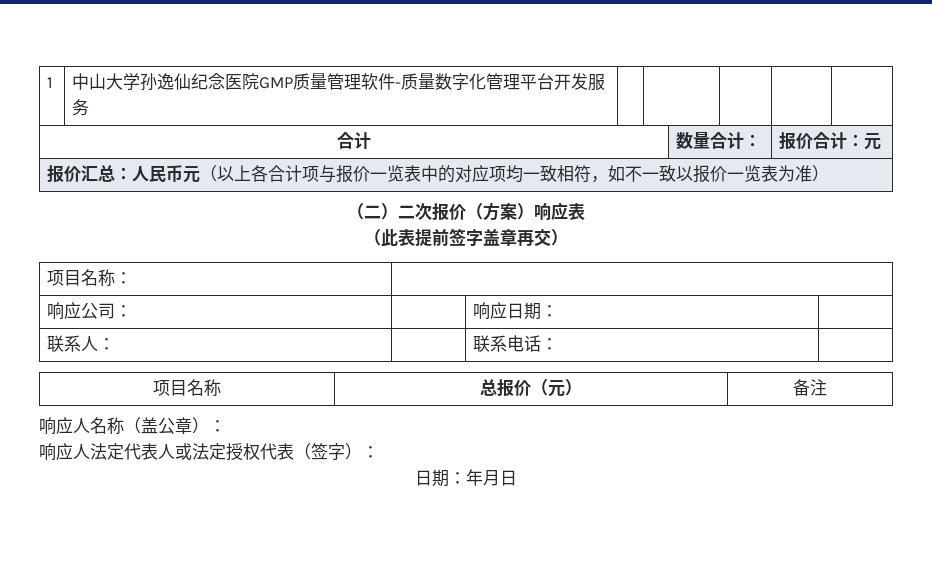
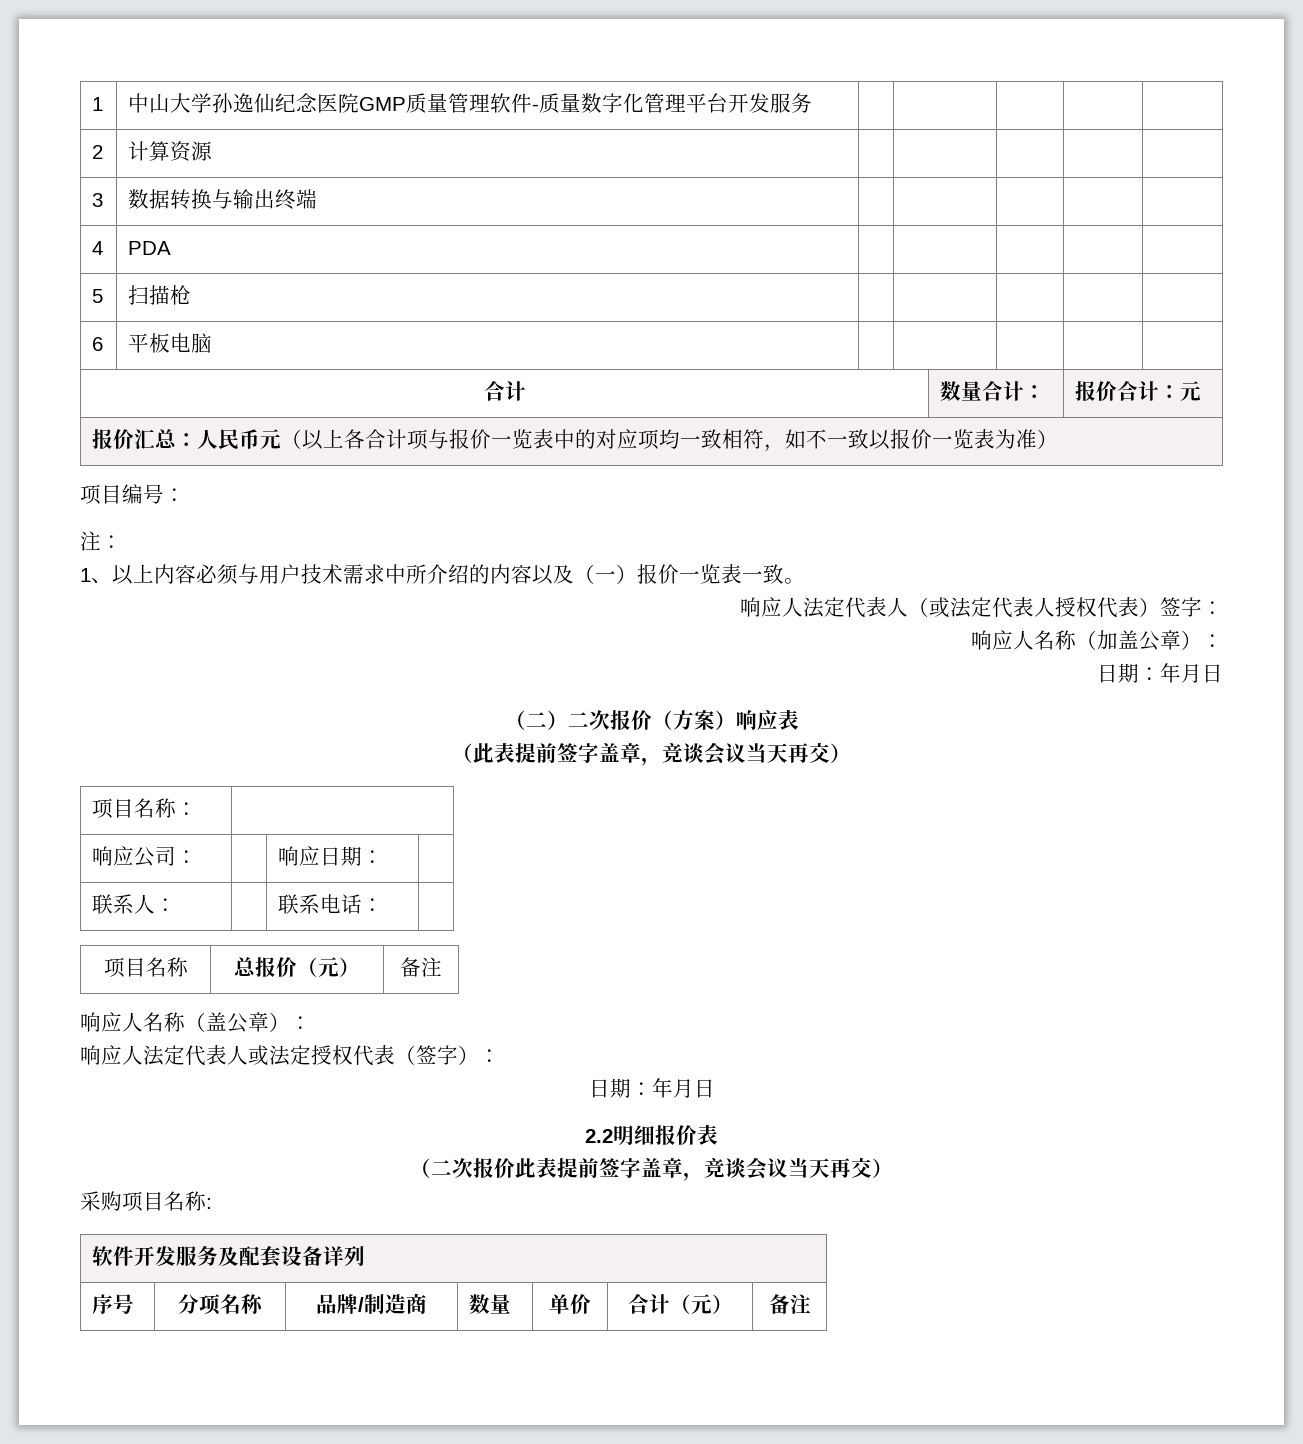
(90, 107) none -> [92,145,104,159] [128,141,213,162] [92,193,104,207] [128,189,318,210] [92,241,104,255] [128,241,172,255] [92,289,104,303] [128,285,192,305] [92,337,104,351] [128,333,213,353] // 2 | 计算资源 | | | | | // 3 | 数据转换与输出终端 | | | | | // 4 | PDA | | | | | // 5 | 扫描枪 | | | | | // 6 | 平板电脑 | | | | |
(830, 173) none -> [80,484,185,505] [80,531,122,551] [80,564,805,585] [740,597,1223,618] [971,630,1223,651] [1097,663,1223,683] // 项目编号： // 注： // 1、以上内容必须与用户技术需求中所介绍的内容以及（一）报价一览表一致。 // 响应人法定代表人（或法定代表人授权代表）签字： // 响应人名称（加盖公章）： // 日期：年月日
(517, 237) none -> [641,742,788,766] ，竞谈会议当天
(517, 478) none -> [585,1124,718,1145] [410,1157,893,1181] [80,1191,212,1212] [92,1246,366,1267] [92,1294,135,1314] [178,1294,263,1315] [316,1293,427,1314] [469,1294,512,1314] [549,1294,591,1314] [627,1294,733,1314] [768,1294,811,1314] // 2.2明细报价表 // （二次报价此表提前签字盖章，竞谈会议当天再交） // 采购项目名称: // 软件开发服务及配套设备详列 // 序号 | 分项名称 | 品牌/制造商 | 数量 | 单价 | 合计（元） | 备注

